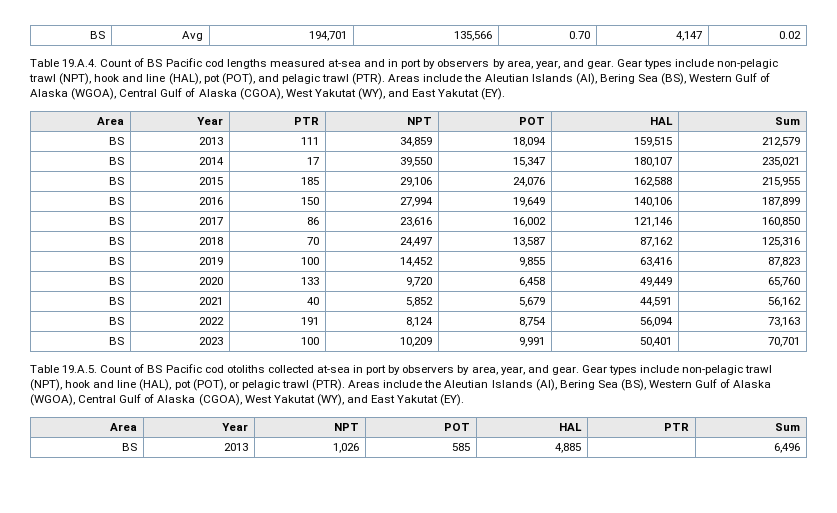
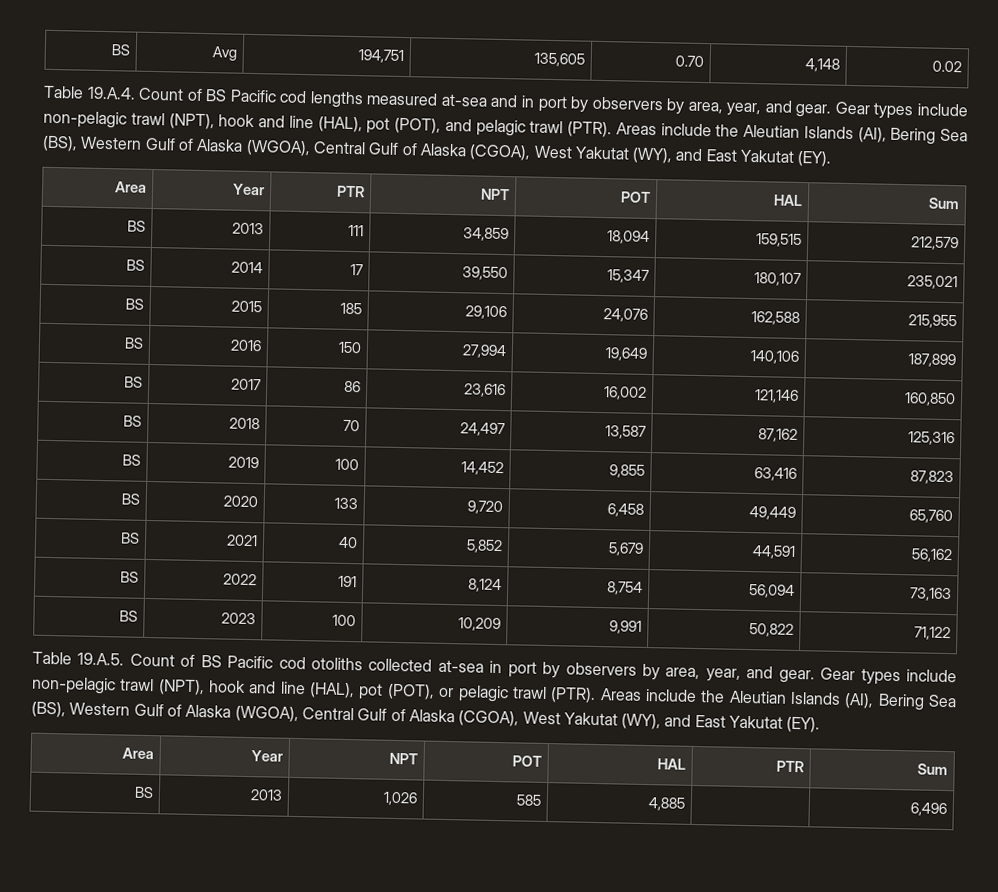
[309,31,348,41] [454,31,493,41] 194,701 | 135,566 -> [358,49,405,64] [534,52,586,67] 194,751 | 135,605
[676,31,703,41] 4,147 -> [805,58,841,72] 4,148
[640,337,673,347] [768,337,801,347] 50,401 | 70,701 -> [749,623,795,637] [914,626,952,641] 50,822 | 71,122

